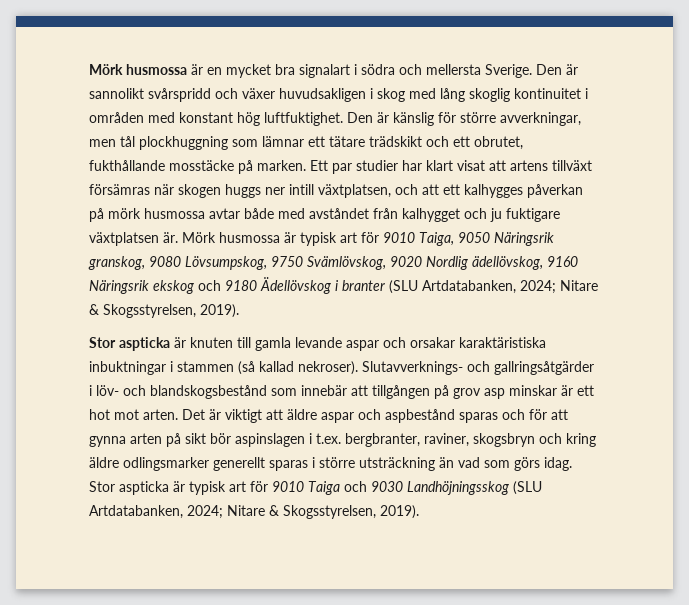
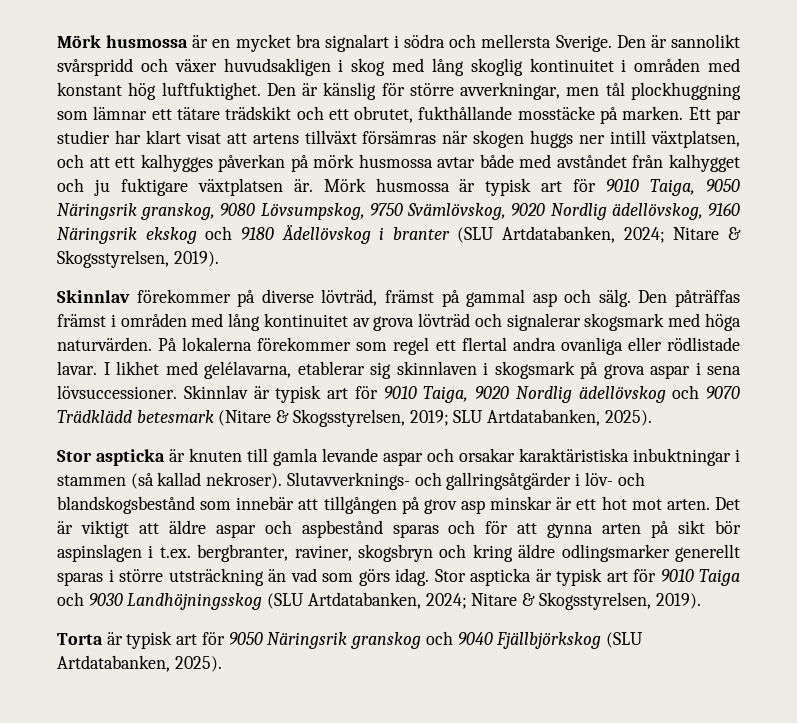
(239, 311) none -> [57,289,740,307] [57,313,741,331] [57,337,740,355] [57,361,741,379] [57,385,740,403] [57,409,652,427] // Skinnlav förekommer på diverse lövträd, främst på gammal asp och sälg. Den påträffas främst i områden med lång kontinuitet av grova lövträd och signalerar skogsmark med höga naturvärden. På lokalerna förekommer som regel ett flertal andra ovanliga eller rödlistade lavar. I likhet med gelélavarna, etablerar sig skinnlaven i skogsmark på grova aspar i sena lövsuccessioner. Skinnlav är typisk art för 9010 Taiga, 9020 Nordlig ädellövskog och 9070 Trädklädd betesmark (Nitare & Skogsstyrelsen, 2019; SLU Artdatabanken, 2025).
(419, 512) none -> [57,631,643,649] [57,655,222,672] // Torta är typisk art för 9050 Näringsrik granskog och 9040 Fjällbjörkskog (SLU Artdatabanken, 2025).

